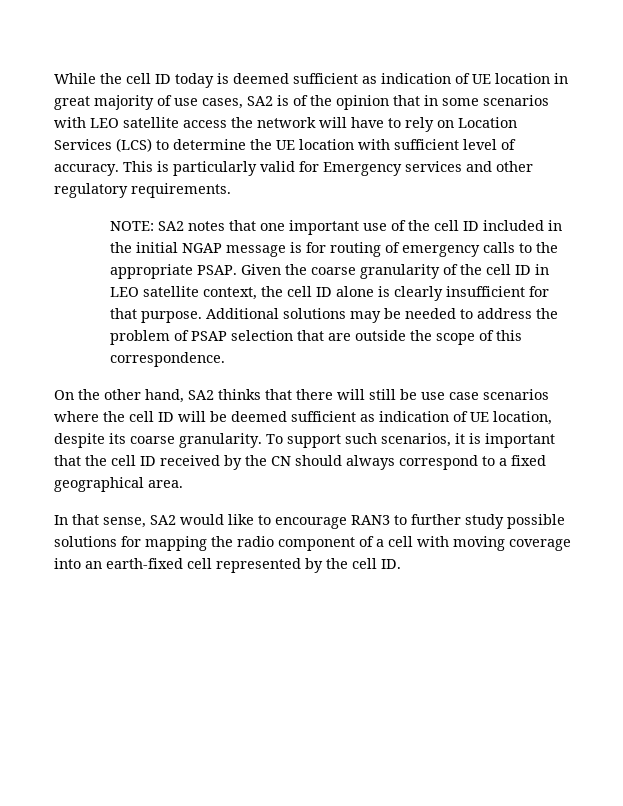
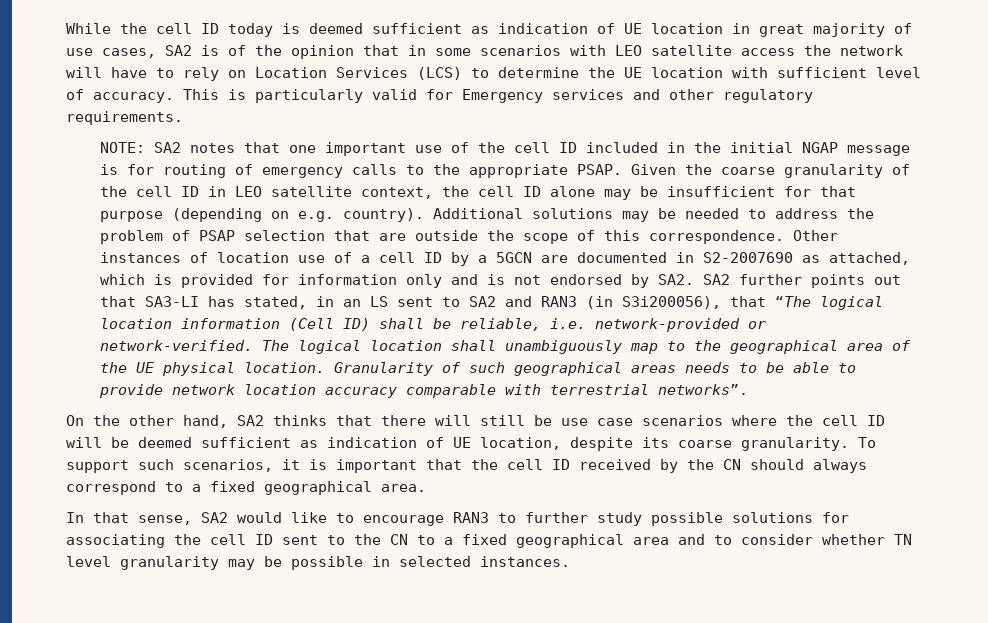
[377,286,443,301] is clearly -> [604,186,659,200] may be
[140,311,202,323] purpose. -> [100,208,425,222] purpose (depending on e.g. country).
(225, 359) none -> [793,230,839,241] [100,252,911,266] [100,274,902,288] [100,296,884,310] [100,318,767,332] [100,340,912,354] [100,362,857,376] [99,384,749,398] Other instances of location use of a cell ID by a 5GCN are documented in S2-2007690 as attached, which is provided for information only and is not endorsed by SA2. SA2 further points out that SA3-LI has stated, in an LS sent to SA2 and RAN3 (in S3i200056), that “The logical location information (Cell ID) shall be reliable, i.e. network-provided or network-verified. The logical location shall unambiguously map to the geographical area of the UE physical location. Granularity of such geographical areas needs to be able to provide network location accuracy comparable with terrestrial networks”.
[145,536,571,551] [54,558,401,573] mapping the radio component of a cell with moving coverage into an earth-fixed cell represented by the cell ID. -> [66,534,912,548] [66,556,570,570] associating the cell ID sent to the CN to a fixed geographical area and to consider whether TN level granularity may be possible in selected instances.

